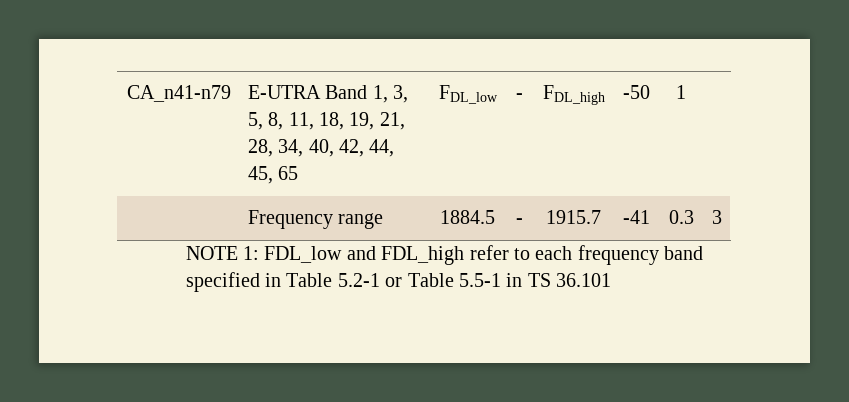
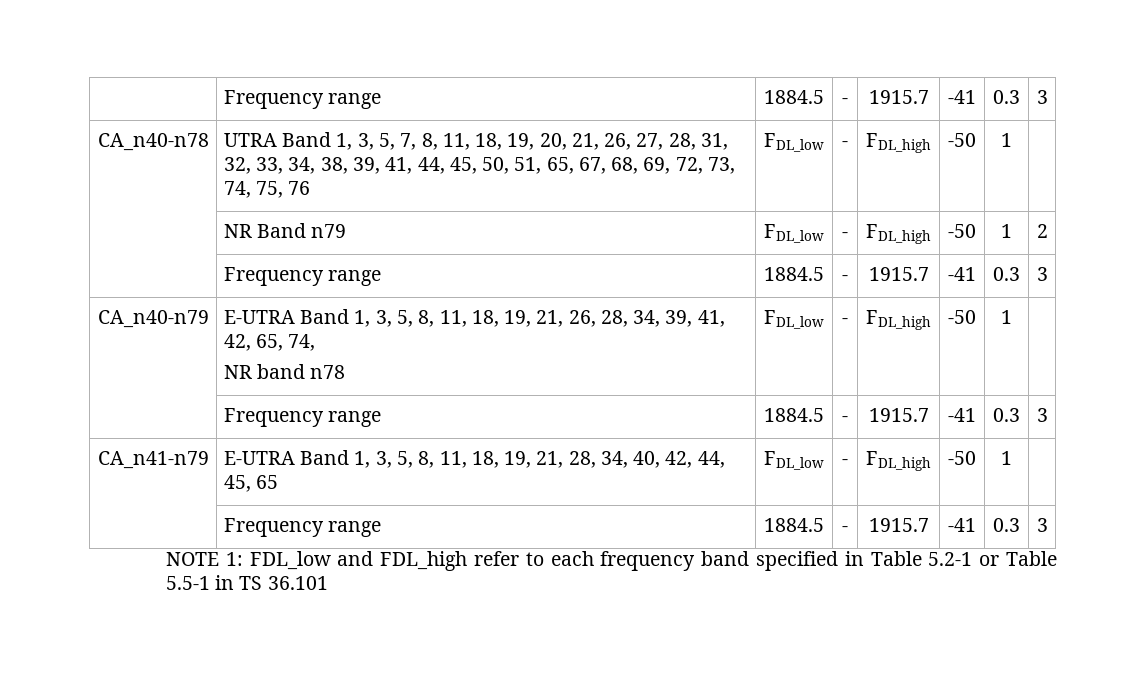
(126, 93) none -> [223,90,382,109] [764,90,824,104] [842,98,848,104] [868,90,929,104] [948,90,976,104] [993,90,1020,104] [1036,90,1048,104] [97,133,209,151] [223,132,728,150] [223,157,735,174] [223,181,311,198] [764,133,824,152] [842,141,848,147] [866,133,931,153] [948,133,976,147] [1001,133,1012,147] [223,223,347,238] [764,224,824,243] [842,232,848,238] [866,224,931,244] [948,224,976,238] [1001,224,1012,238] [1036,224,1048,238] [223,267,382,286] [764,267,824,281] [842,275,848,281] [868,267,929,281] [948,267,976,281] [993,267,1020,281] [1036,267,1048,281] [97,310,209,328] [223,309,725,327] [223,334,316,351] [223,364,346,379] [764,310,824,329] [842,318,848,324] [866,310,931,330] [948,310,976,324] [1001,310,1012,324] [223,408,382,427] [764,408,824,422] [842,416,848,422] [868,408,929,422] [948,408,976,422] [993,408,1020,422] [1036,408,1048,422] | Frequency range | 1884.5 | - | 1915.7 | -41 | 0.3 | 3 // CA_n40-n78 | UTRA Band 1, 3, 5, 7, 8, 11, 18, 19, 20, 21, 26, 27, 28, 31, 32, 33, 34, 38, 39, 41, 44, 45, 50, 51, 65, 67, 68, 69, 72, 73, 74, 75, 76 | FDL_low | - | FDL_high | -50 | 1 | // | NR Band n79 | FDL_low | - | FDL_high | -50 | 1 | 2 // | Frequency range | 1884.5 | - | 1915.7 | -41 | 0.3 | 3 // CA_n40-n79 | E-UTRA Band 1, 3, 5, 8, 11, 18, 19, 21, 26, 28, 34, 39, 41, 42, 65, 74, // NR band n78 | FDL_low | - | FDL_high | -50 | 1 | // | Frequency range | 1884.5 | - | 1915.7 | -41 | 0.3 | 3 //

